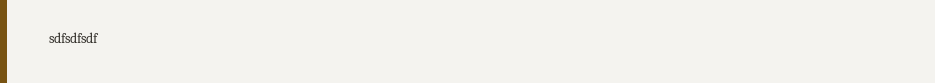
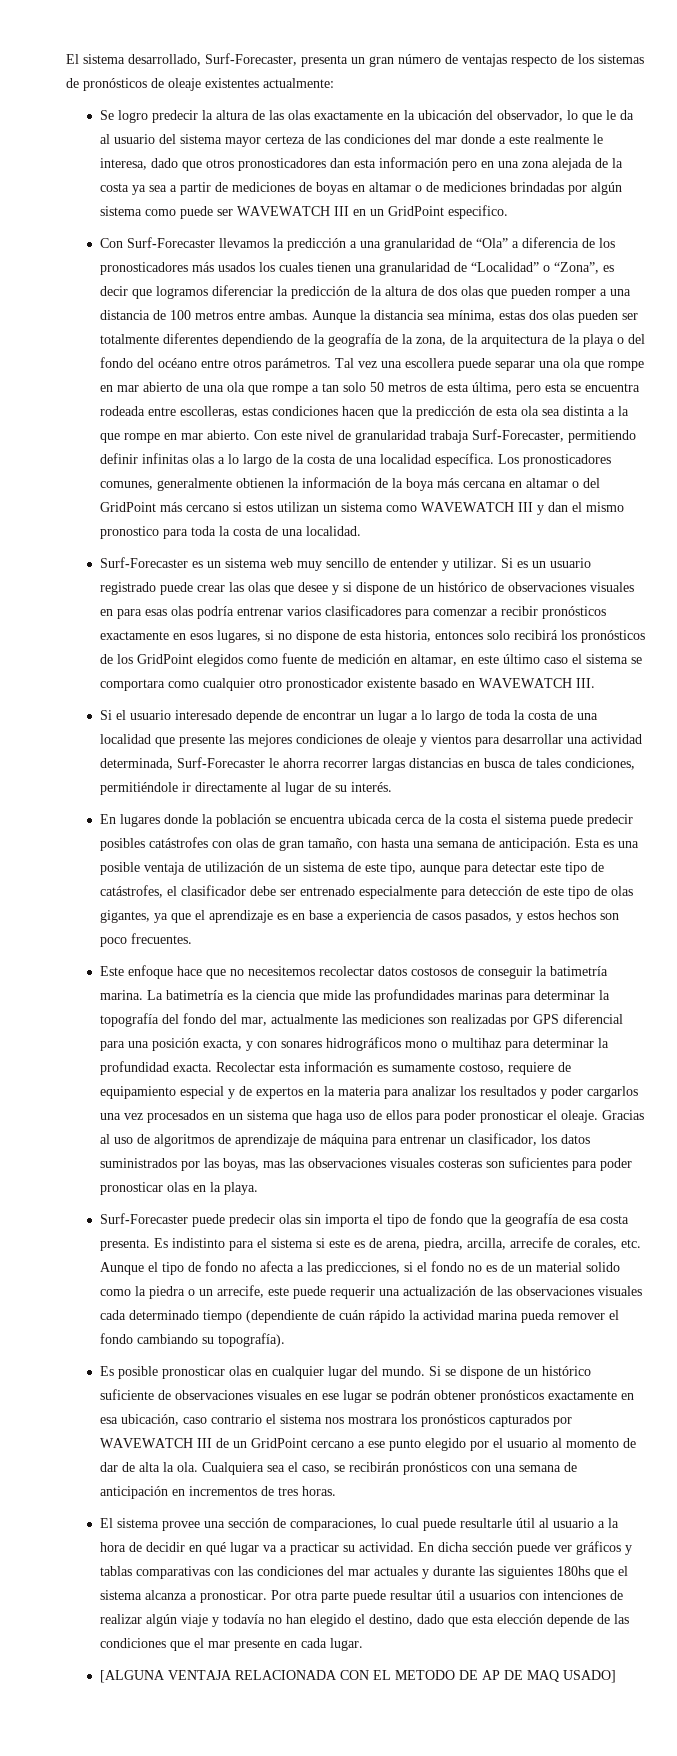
[49,32,99,43] sdfsdfsdf -> [66,53,644,67] [66,78,334,91] [99,110,634,123] [99,134,603,147] [99,157,623,171] [99,182,622,195] [99,205,508,219] [99,237,615,251] [99,262,614,275] [99,285,631,299] [99,310,638,323] [99,333,645,347] [99,357,644,371] [99,382,640,395] [99,406,629,419] [99,429,636,443] [99,453,611,467] [99,477,600,491] [99,502,624,515] [99,526,361,539] [99,557,591,571] [99,582,634,595] [99,605,606,619] [99,630,645,643] [99,653,642,667] [99,678,595,691] [99,710,598,723] [99,734,642,747] [99,757,635,771] [99,782,392,795] [99,814,633,827] [99,837,639,851] [99,862,604,875] [99,885,633,899] [99,910,619,923] [99,933,192,947] [99,965,608,979] [99,989,610,1003] [99,1013,623,1027] [99,1037,609,1051] [99,1061,571,1075] [99,1086,638,1099] [99,1110,644,1123] [99,1133,590,1147] [99,1157,632,1171] [99,1182,258,1195] [99,1213,629,1227] [99,1237,641,1251] [99,1261,620,1275] [99,1285,642,1299] [99,1310,619,1323] [99,1333,285,1347] [99,1366,591,1379] [99,1389,634,1403] [99,1414,572,1427] [99,1438,636,1451] [99,1462,577,1475] [99,1486,336,1499] [99,1518,619,1531] [99,1541,632,1555] [99,1566,628,1579] [99,1590,623,1603] [99,1614,629,1627] [99,1638,363,1651] [99,1670,616,1683] El sistema desarrollado, Surf-Forecaster, presenta un gran número de ventajas respecto de los sistemas de pronósticos de oleaje existentes actualmente: // Se logro predecir la altura de las olas exactamente en la ubicación del observador, lo que le da al usuario del sistema mayor certeza de las condiciones del mar donde a este realmente le interesa, dado que otros pronosticadores dan esta información pero en una zona alejada de la costa ya sea a partir de mediciones de boyas en altamar o de mediciones brindadas por algún sistema como puede ser WAVEWATCH III en un GridPoint especifico. // Con Surf-Forecaster llevamos la predicción a una granularidad de “Ola” a diferencia de los pronosticadores más usados los cuales tienen una granularidad de “Localidad” o “Zona”, es decir que logramos diferenciar la predicción de la altura de dos olas que pueden romper a una distancia de 100 metros entre ambas. Aunque la distancia sea mínima, estas dos olas pueden ser totalmente diferentes dependiendo de la geografía de la zona, de la arquitectura de la playa o del fondo del océano entre otros parámetros. Tal vez una escollera puede separar una ola que rompe en mar abierto de una ola que rompe a tan solo 50 metros de esta última, pero esta se encuentra rodeada entre escolleras, estas condiciones hacen que la predicción de esta ola sea distinta a la que rompe en mar abierto. Con este nivel de granularidad trabaja Surf-Forecaster, permitiendo definir infinitas olas a lo largo de la costa de una localidad específica. Los pronosticadores comunes, generalmente obtienen la información de la boya más cercana en altamar o del GridPoint más cercano si estos utilizan un sistema como WAVEWATCH III y dan el mismo pronostico para toda la costa de una localidad. // Surf-Forecaster es un sistema web muy sencillo de entender y utilizar. Si es un usuario registrado puede crear las olas que desee y si dispone de un histórico de observaciones visuales en para esas olas podría entrenar varios clasificadores para comenzar a recibir pronósticos exactamente en esos lugares, si no dispone de esta historia, entonces solo recibirá los pronósticos de los GridPoint elegidos como fuente de medición en altamar, en este último caso el sistema se comportara como cualquier otro pronosticador existente basado en WAVEWATCH III. // Si el usuario interesado depende de encontrar un lugar a lo largo de toda la costa de una localidad que presente las mejores condiciones de oleaje y vientos para desarrollar una actividad determinada, Surf-Forecaster le ahorra recorrer largas distancias en busca de tales condiciones, permitiéndole ir directamente al lugar de su interés. // En lugares donde la población se encuentra ubicada cerca de la costa el sistema puede predecir posibles catástrofes con olas de gran tamaño, con hasta una semana de anticipación. Esta es una posible ventaja de utilización de un sistema de este tipo, aunque para detectar este tipo de catástrofes, el clasificador debe ser entrenado especialmente para detección de este tipo de olas gigantes, ya que el aprendizaje es en base a experiencia de casos pasados, y estos hechos son poco frecuentes. // Este enfoque hace que no necesitemos recolectar datos costosos de conseguir la batimetría marina. La batimetría es la ciencia que mide las profundidades marinas para determinar la topografía del fondo del mar, actualmente las mediciones son realizadas por GPS diferencial para una posición exacta, y con sonares hidrográficos mono o multihaz para determinar la profundidad exacta. Recolectar esta información es sumamente costoso, requiere de equipamiento especial y de expertos en la materia para analizar los resultados y poder cargarlos una vez procesados en un sistema que haga uso de ellos para poder pronosticar el oleaje. Gracias al uso de algoritmos de aprendizaje de máquina para entrenar un clasificador, los datos suministrados por las boyas, mas las observaciones visuales costeras son suficientes para poder pronosticar olas en la playa. // Surf-Forecaster puede predecir olas sin importa el tipo de fondo que la geografía de esa costa presenta. Es indistinto para el sistema si este es de arena, piedra, arcilla, arrecife de corales, etc. Aunque el tipo de fondo no afecta a las predicciones, si el fondo no es de un material solido como la piedra o un arrecife, este puede requerir una actualización de las observaciones visuales cada determinado tiempo (dependiente de cuán rápido la actividad marina pueda remover el fondo cambiando su topografía). // Es posible pronosticar olas en cualquier lugar del mundo. Si se dispone de un histórico suficiente de observaciones visuales en ese lugar se podrán obtener pronósticos exactamente en esa ubicación, caso contrario el sistema nos mostrara los pronósticos capturados por WAVEWATCH III de un GridPoint cercano a ese punto elegido por el usuario al momento de dar de alta la ola. Cualquiera sea el caso, se recibirán pronósticos con una semana de anticipación en incrementos de tres horas. // El sistema provee una sección de comparaciones, lo cual puede resultarle útil al usuario a la hora de decidir en qué lugar va a practicar su actividad. En dicha sección puede ver gráficos y tablas comparativas con las condiciones del mar actuales y durante las siguientes 180hs que el sistema alcanza a pronosticar. Por otra parte puede resultar útil a usuarios con intenciones de realizar algún viaje y todavía no han elegido el destino, dado que esta elección depende de las condiciones que el mar presente en cada lugar. // [ALGUNA VENTAJA RELACIONADA CON EL METODO DE AP DE MAQ USADO]

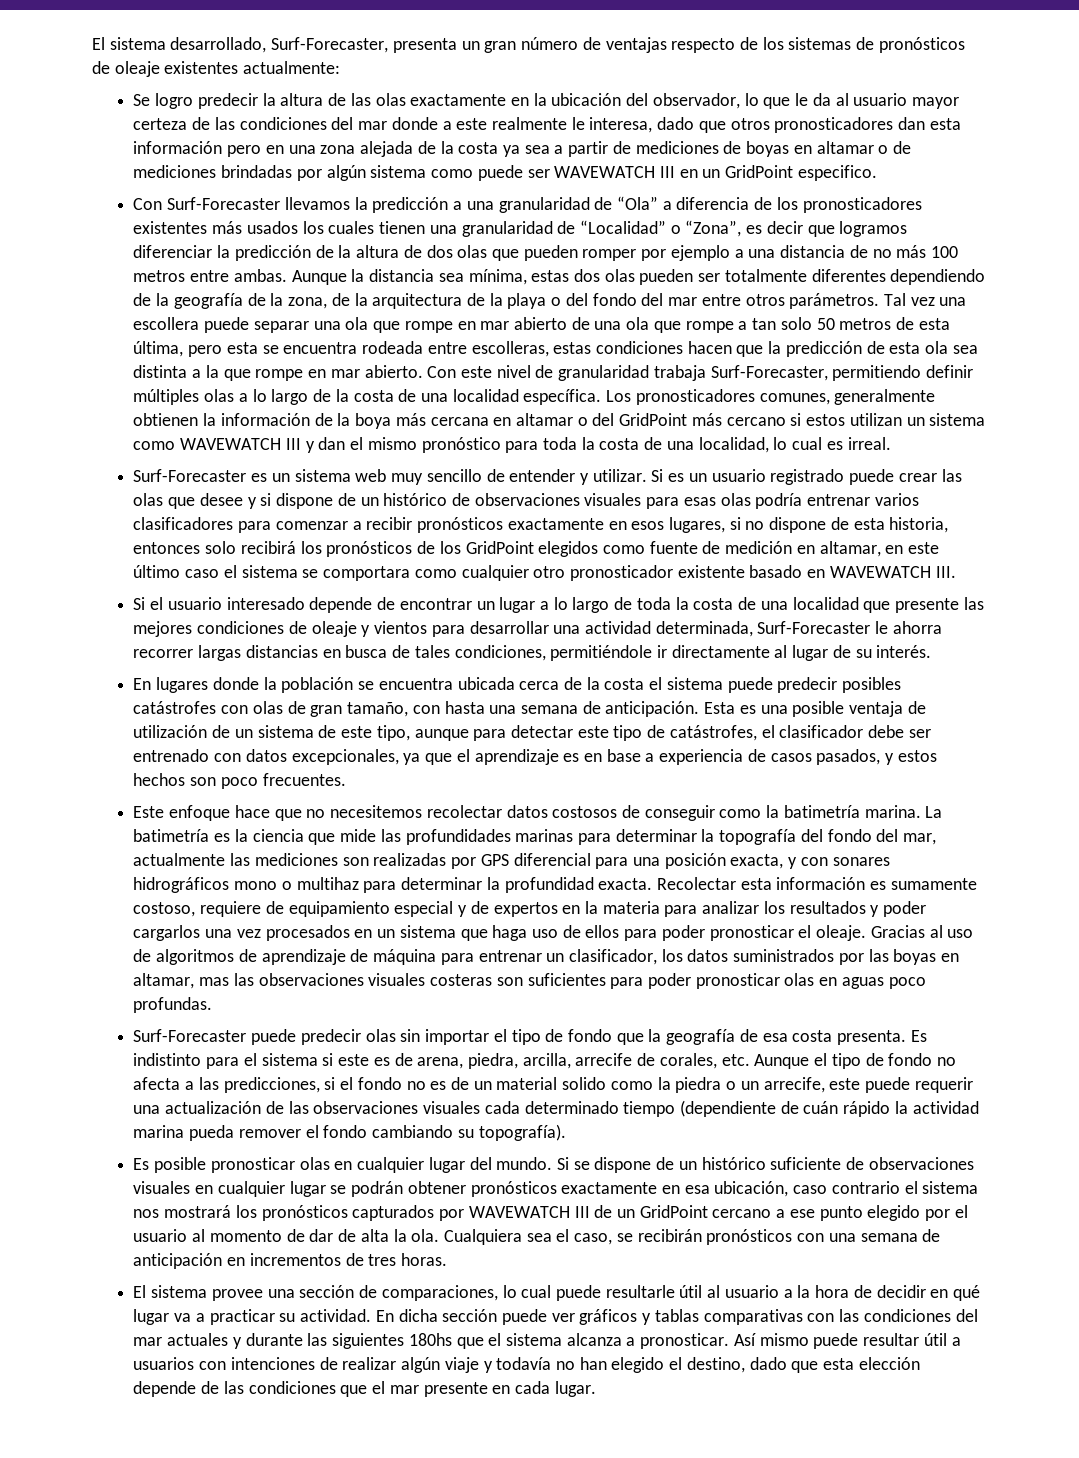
[158,134,222,144] del sistema -> (908, 99) none
(188, 268) none -> [133,221,208,234] existentes
(596, 294) none -> [641,245,730,261] por ejemplo
(166, 315) none -> [872,245,927,258] no más
[157,358,197,368] océano -> [668,297,698,306] mar
[141,453,188,464] infinitas -> [133,389,200,405] múltiples
[99,526,159,539] pronostico -> [421,437,501,453] pronóstico
[305,526,361,536] localidad. -> [698,437,891,453] localidad, lo cual es irreal.
[99,609,113,616] en -> (642, 499) none
[358,886,633,899] [99,910,150,923] especialmente para detección de este tipo de olas gigantes, -> [214,749,399,765] con datos excepcionales,
(532, 972) none -> [719,809,762,818] como
[222,1158,259,1171] boyas, -> [893,949,960,965] [133,973,195,989] boyas en altamar,
[209,1182,258,1195] la playa. -> [841,977,926,989] [133,997,213,1013] aguas poco profundas.
[324,1214,370,1227] importa -> [425,1029,490,1045] importar
[321,1393,339,1400] ese -> [217,1181,285,1197] cualquier
[347,1415,398,1424] mostrara -> [164,1205,232,1218] mostrará
[270,1590,349,1603] Por otra parte -> [733,1333,809,1346] Así mismo
[99,1670,616,1683] // [ALGUNA VENTAJA RELACIONADA CON EL METODO DE AP DE MAQ USADO] -> (596, 1389) none

